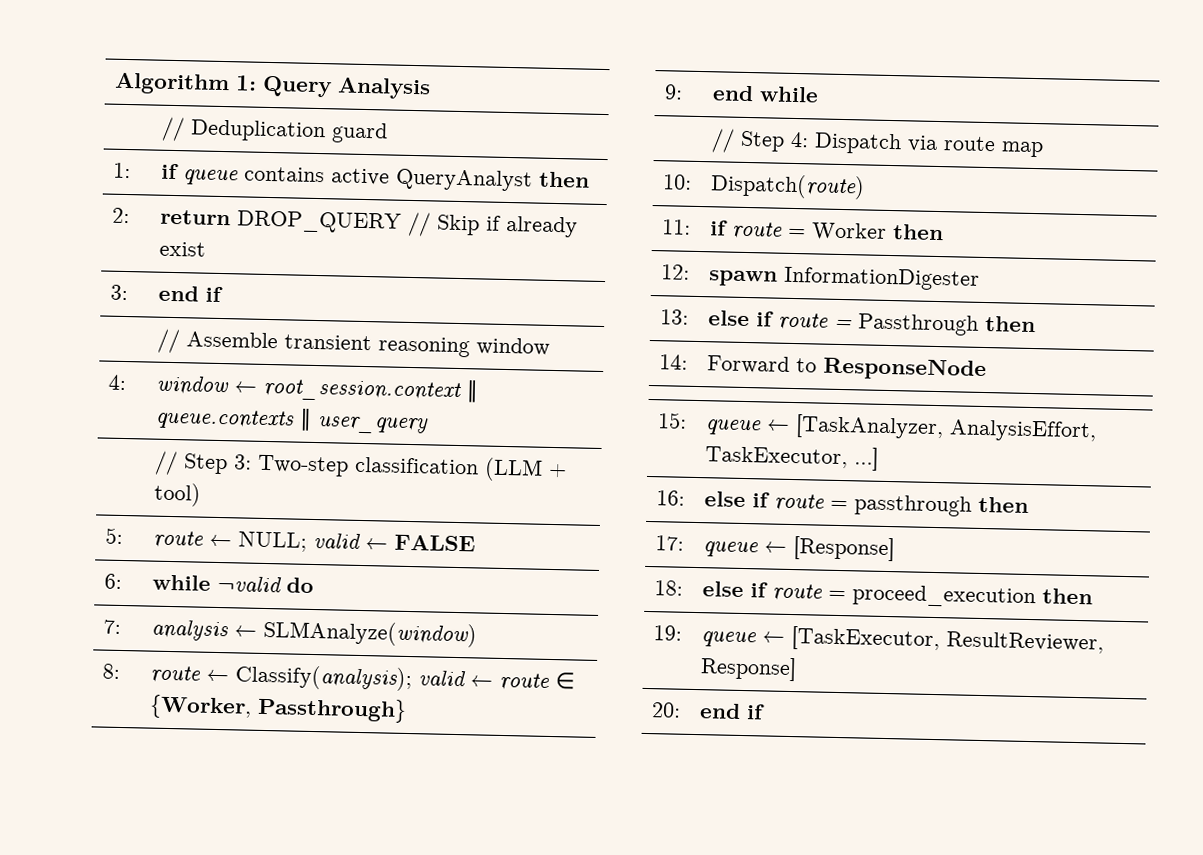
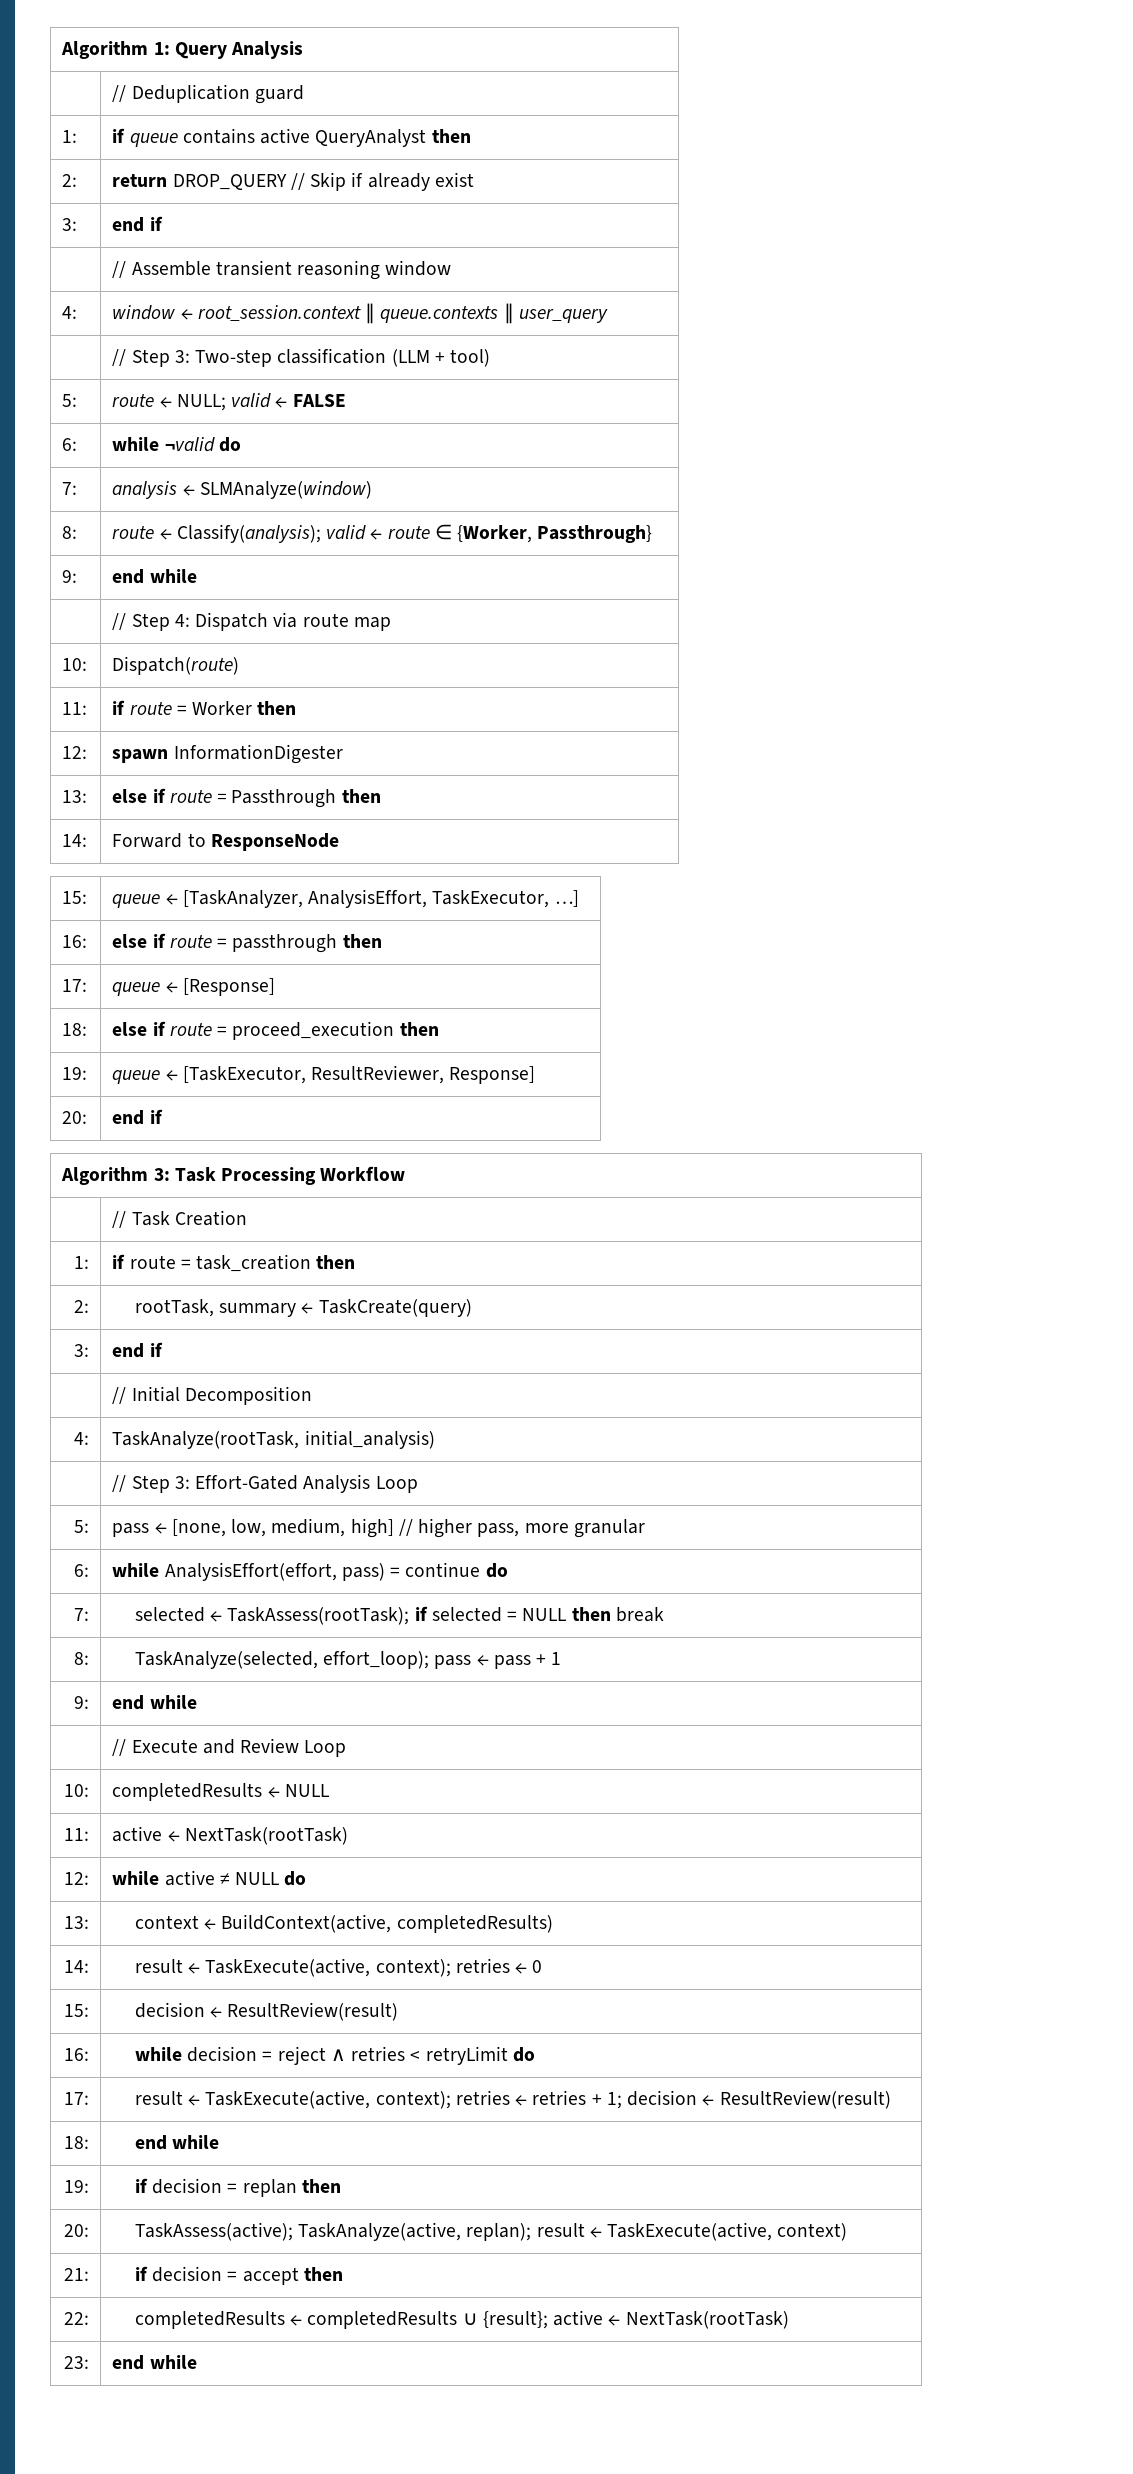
(765, 712) none -> [61,1166,406,1185] [112,1210,247,1228] [73,1256,89,1269] [112,1254,356,1272] [73,1300,89,1313] [134,1299,472,1317] [73,1344,89,1357] [112,1342,163,1358] [112,1386,312,1405] [73,1432,89,1445] [112,1430,435,1449] [112,1474,418,1493] [73,1520,89,1533] [112,1518,645,1538] [73,1564,89,1577] [112,1562,508,1581] [73,1608,89,1621] [134,1606,664,1625] [73,1652,89,1665] [134,1651,562,1669] [73,1696,89,1709] [112,1695,197,1710] [112,1738,347,1757] [63,1784,89,1797] [112,1783,329,1801] [63,1828,89,1841] [112,1826,348,1845] [63,1872,89,1885] [112,1870,307,1886] [63,1916,89,1929] [134,1914,553,1933] [63,1960,89,1973] [134,1958,543,1977] [63,2004,89,2017] [134,2002,399,2021] [63,2048,89,2061] [134,2046,535,2065] [63,2092,89,2105] [134,2090,891,2109] [63,2136,89,2149] [134,2135,220,2150] [63,2180,89,2193] [134,2178,341,2197] [63,2224,89,2237] [134,2222,848,2241] [63,2268,89,2281] [134,2266,343,2285] [63,2312,89,2325] [134,2310,789,2329] [63,2356,89,2369] [112,2355,197,2370] // Algorithm 3: Task Processing Workflow // | // Task Creation // 1: | if route = task_creation then // 2: | rootTask, summary ← TaskCreate(query) // 3: | end if // | // Initial Decomposition // 4: | TaskAnalyze(rootTask, initial_analysis) // | // Step 3: Effort-Gated Analysis Loop // 5: | pass ← [none, low, medium, high] // higher pass, more granular // 6: | while AnalysisEffort(effort, pass) = continue do // 7: | selected ← TaskAssess(rootTask); if selected = NULL then break // 8: | TaskAnalyze(selected, effort_loop); pass ← pass + 1 // 9: | end while // | // Execute and Review Loop // 10: | completedResults ← NULL // 11: | active ← NextTask(rootTask) // 12: | while active ≠ NULL do // 13: | context ← BuildContext(active, completedResults) // 14: | result ← TaskExecute(active, context); retries ← 0 // 15: | decision ← ResultReview(result) // 16: | while decision = reject ∧ retries < retryLimit do // 17: | result ← TaskExecute(active, context); retries ← retries + 1; decision ← ResultReview(result) // 18: | end while // 19: | if decision = replan then // 20: | TaskAssess(active); TaskAnalyze(active, replan); result ← TaskExecute(active, context) // 21: | if decision = accept then // 22: | completedResults ← completedResults ∪ {result}; active ← NextTask(rootTask) // 23: | end while

